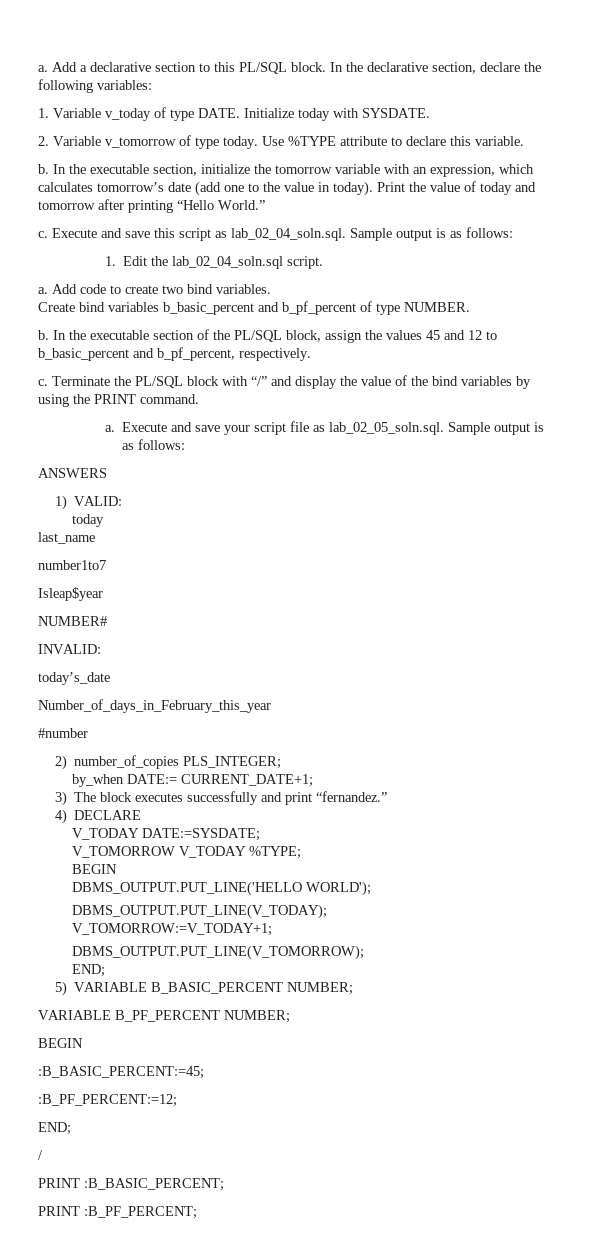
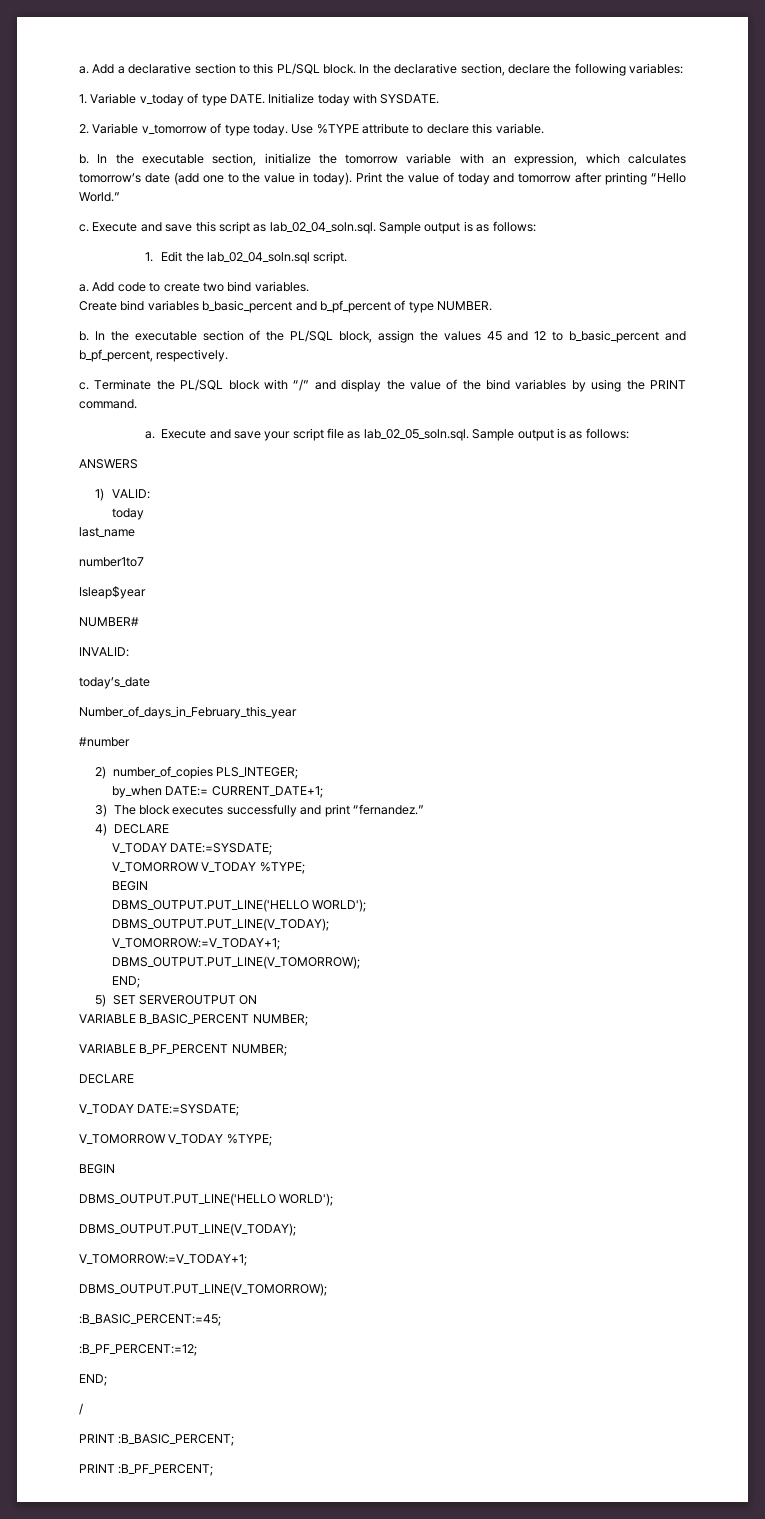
(67, 988) none -> [112,995,258,1005] SET SERVEROUTPUT ON //
[38,1038,83,1048] BEGIN -> [79,1074,134,1084] [79,1104,240,1116] [79,1134,272,1146] [79,1164,115,1174] [79,1193,334,1206] [79,1223,296,1236] [79,1254,247,1266] [79,1283,327,1296] DECLARE // V_TODAY DATE:=SYSDATE; // V_TOMORROW V_TODAY %TYPE; // BEGIN // DBMS_OUTPUT.PUT_LINE('HELLO WORLD'); // DBMS_OUTPUT.PUT_LINE(V_TODAY); // V_TOMORROW:=V_TODAY+1; // DBMS_OUTPUT.PUT_LINE(V_TOMORROW);

